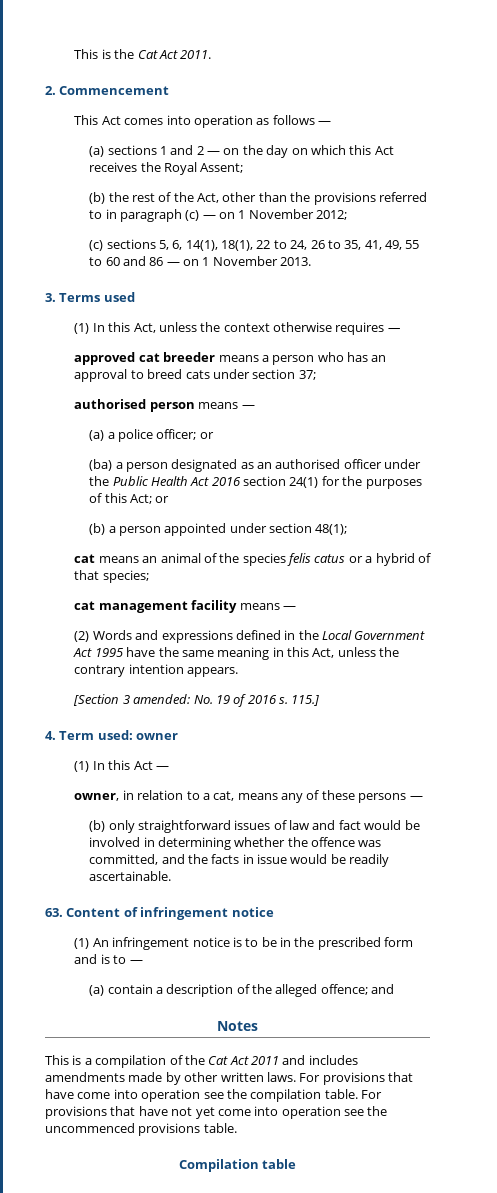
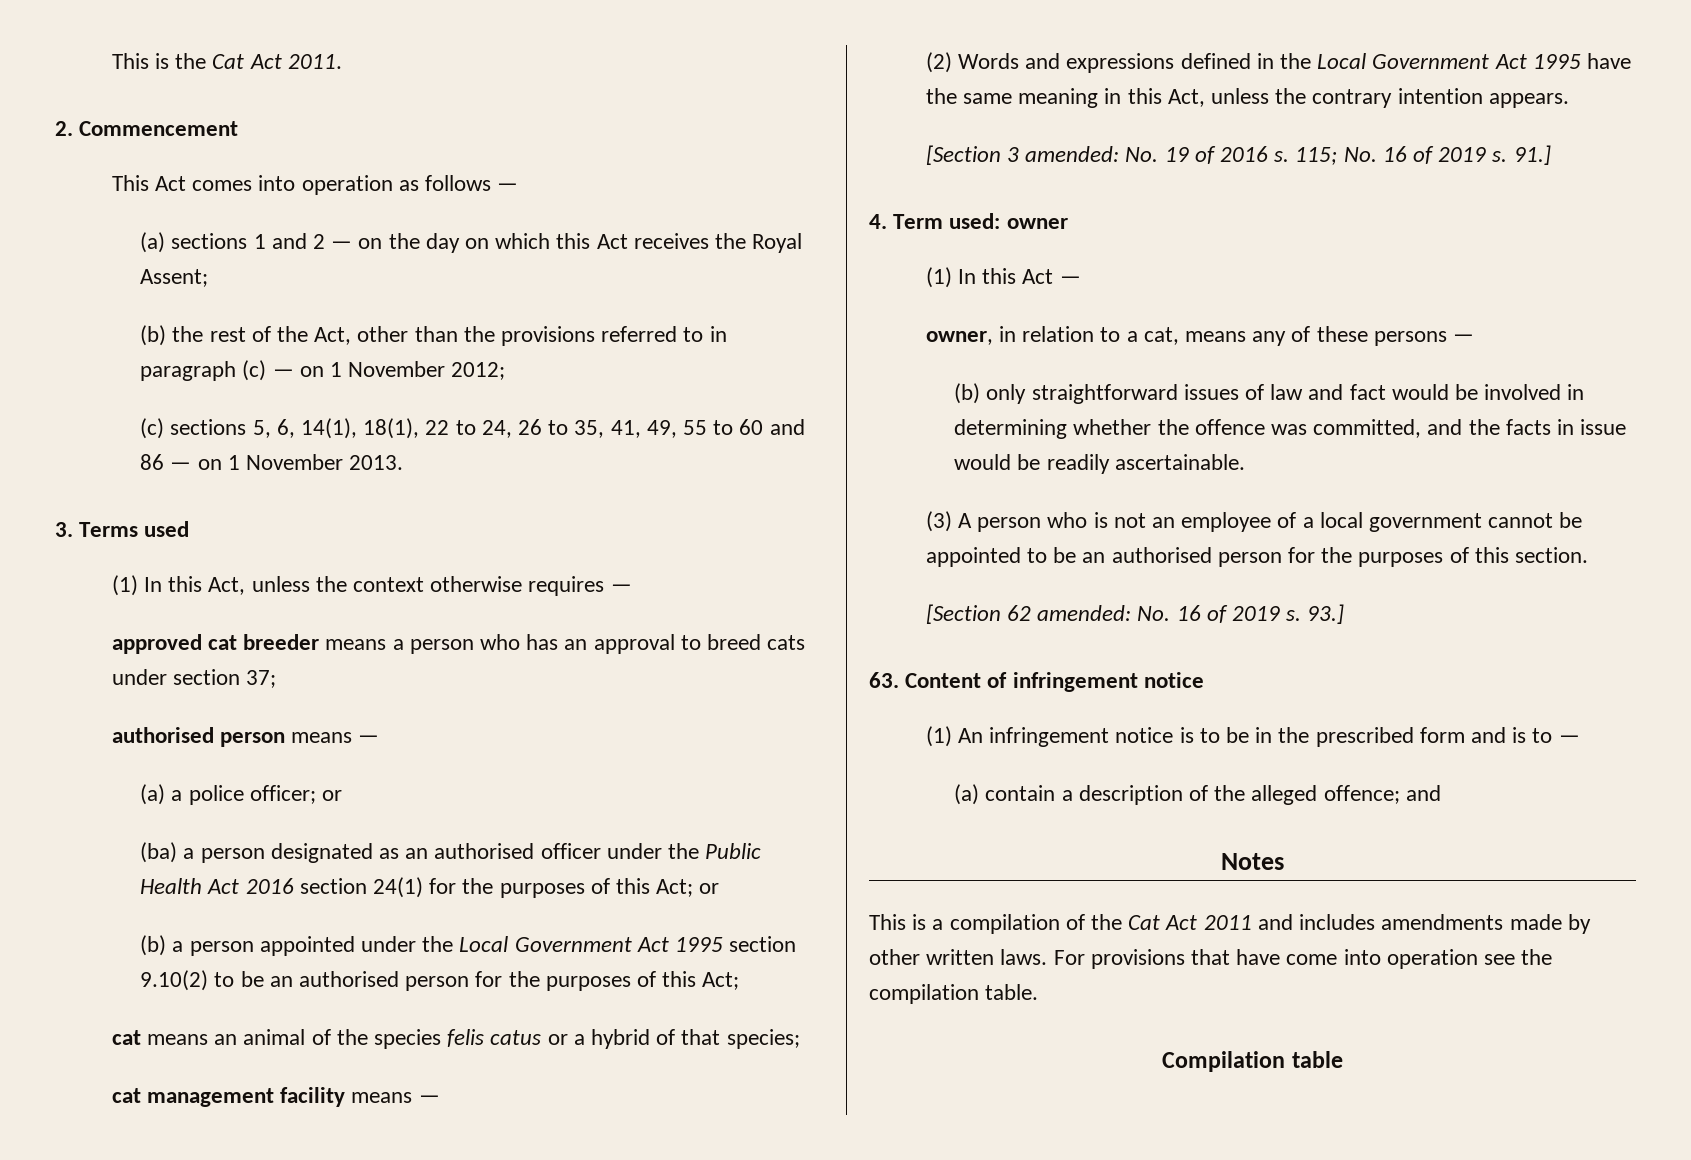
[269,523,348,535] section 48(1); -> [422,936,797,952] [140,970,740,991] the Local Government Act 1995 section 9.10(2) to be an authorised person for the purposes of this Act;
[291,695,320,706] 115.] -> [1295,145,1551,165] 115; No. 16 of 2019 s. 91.]
(172, 876) none -> [925,511,1583,532] [925,547,1589,567] [925,604,1345,624] // (3) A person who is not an employee of a local government cannot be appointed to be an authorised person for the purposes of this section. // [Section 62 amended: No. 16 of 2019 s. 93.]
[361,1090,382,1099] [45,1106,388,1119] [45,1123,237,1136] For provisions that have not yet come into operation see the uncommenced provisions table. -> (1039, 992) none

